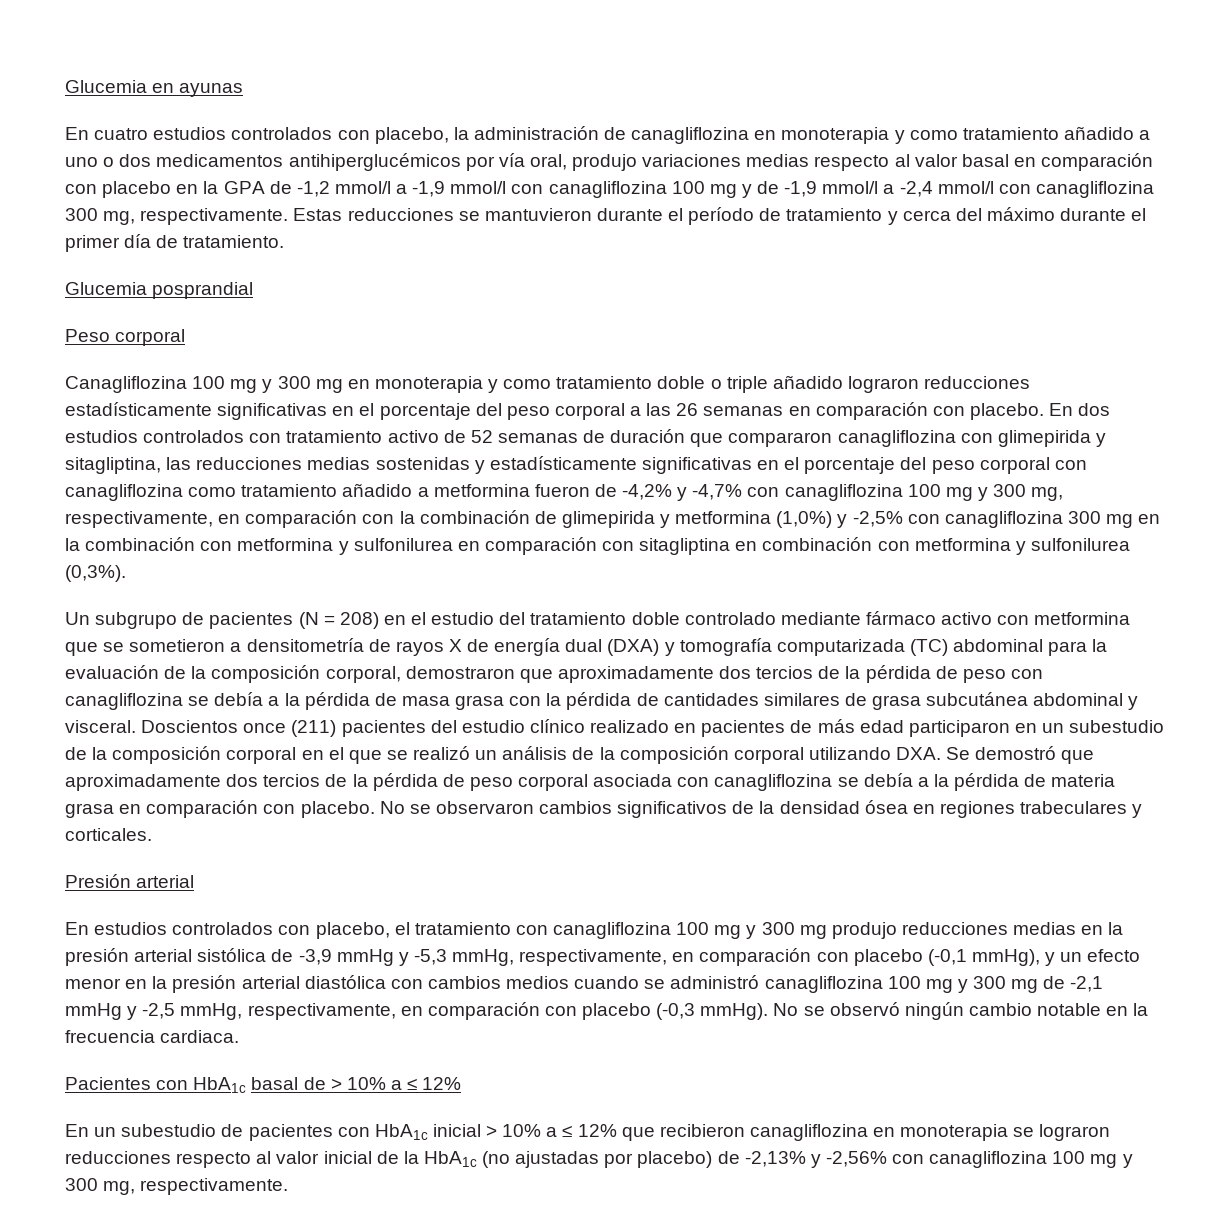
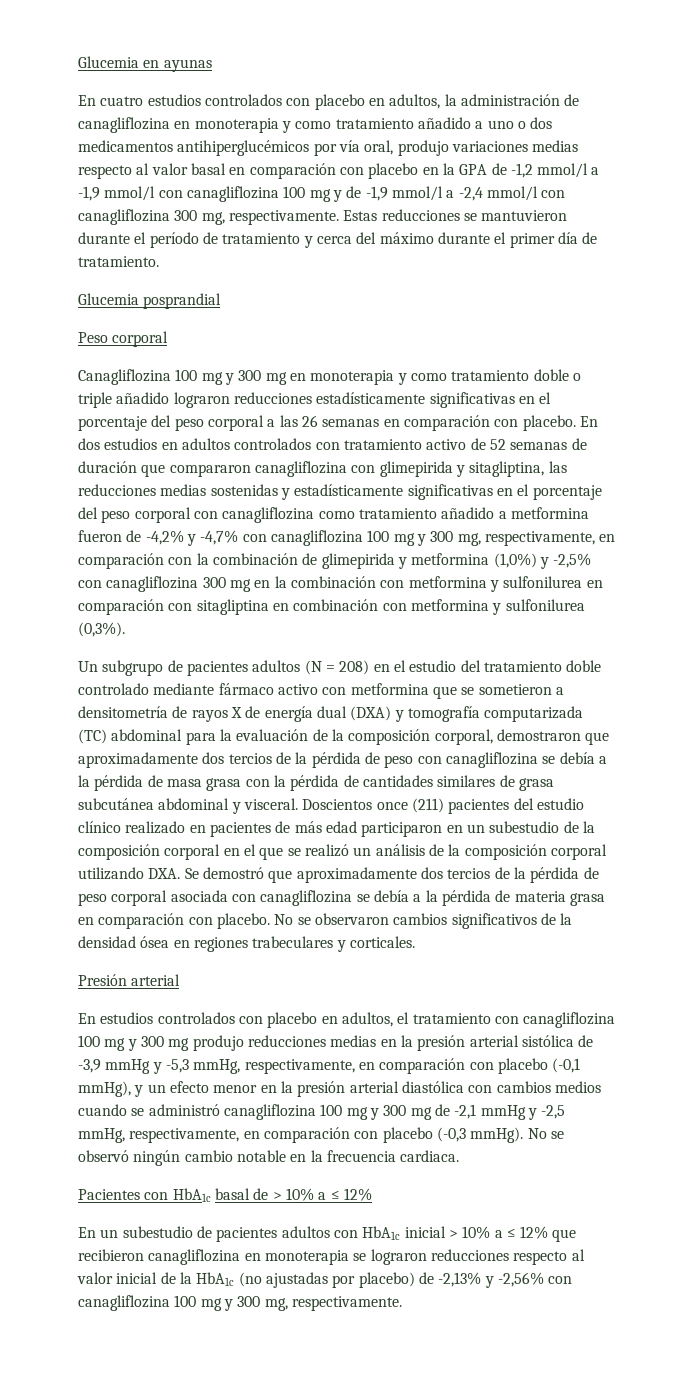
[374,127,449,144] placebo, -> [314,94,441,110] placebo en adultos,
(138, 436) none -> [161,438,230,450] en adultos
(294, 620) none -> [252,660,301,672] adultos
[315,922,390,939] placebo, -> [267,1012,393,1028] placebo en adultos,
(333, 1132) none -> [281,1226,330,1238] adultos

